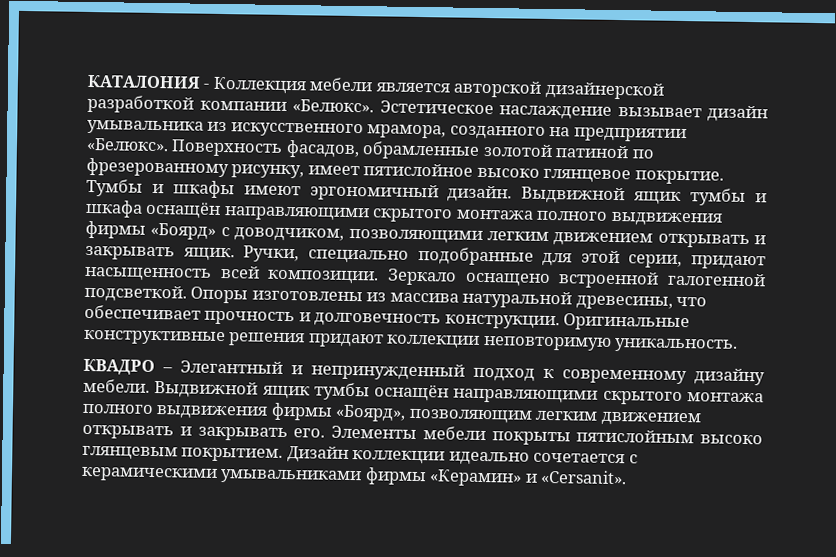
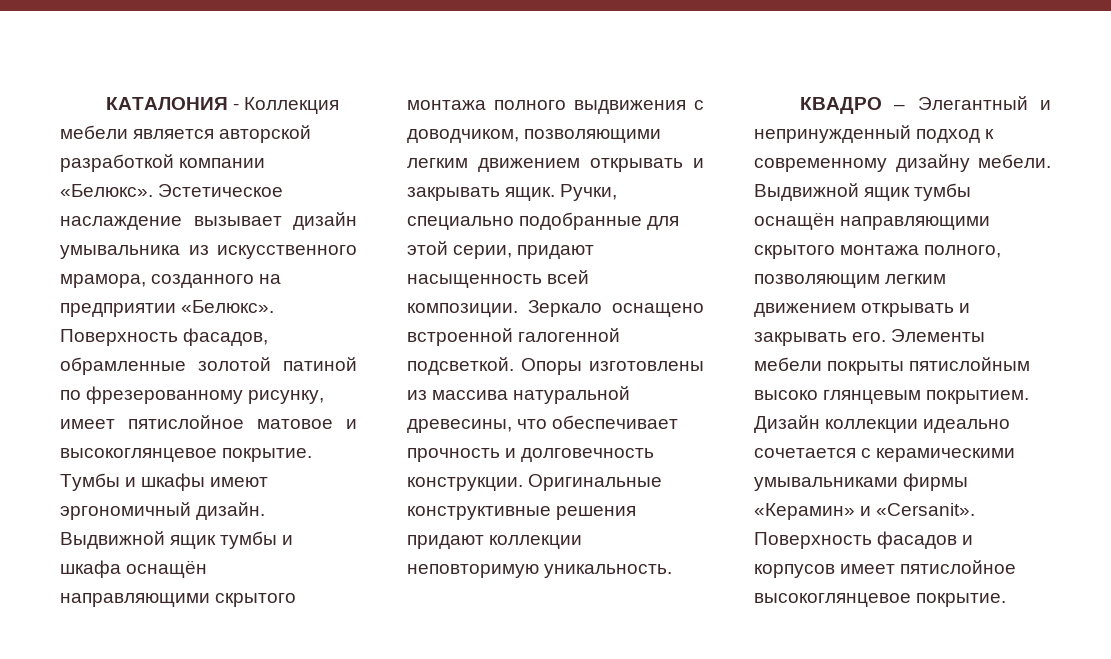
[544,81,664,100] дизайнерской -> (312, 134) none
[476,167,632,184] высоко глянцевое -> [257,419,357,429] [60,448,217,462] матовое и высокоглянцевое
[85,220,217,240] фирмы «Боярд» -> (686, 107) none
[82,402,407,422] полного выдвижения фирмы «Боярд», -> [924,245,1002,258] полного,
(628, 477) none -> [754,531,974,549] [754,560,1017,578] [754,593,1007,607] Поверхность фасадов и корпусов имеет пятислойное высокоглянцевое покрытие.

